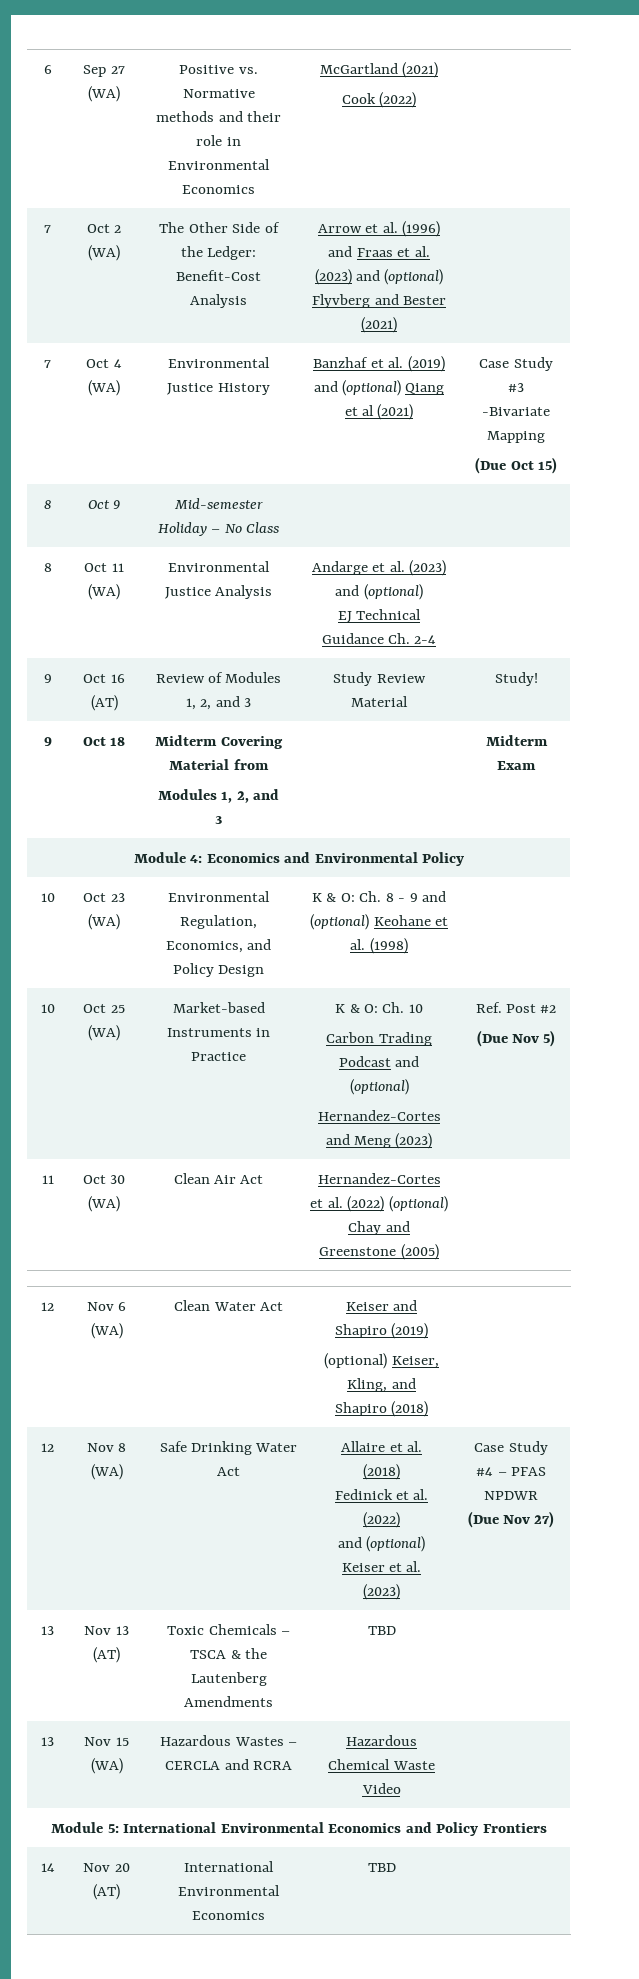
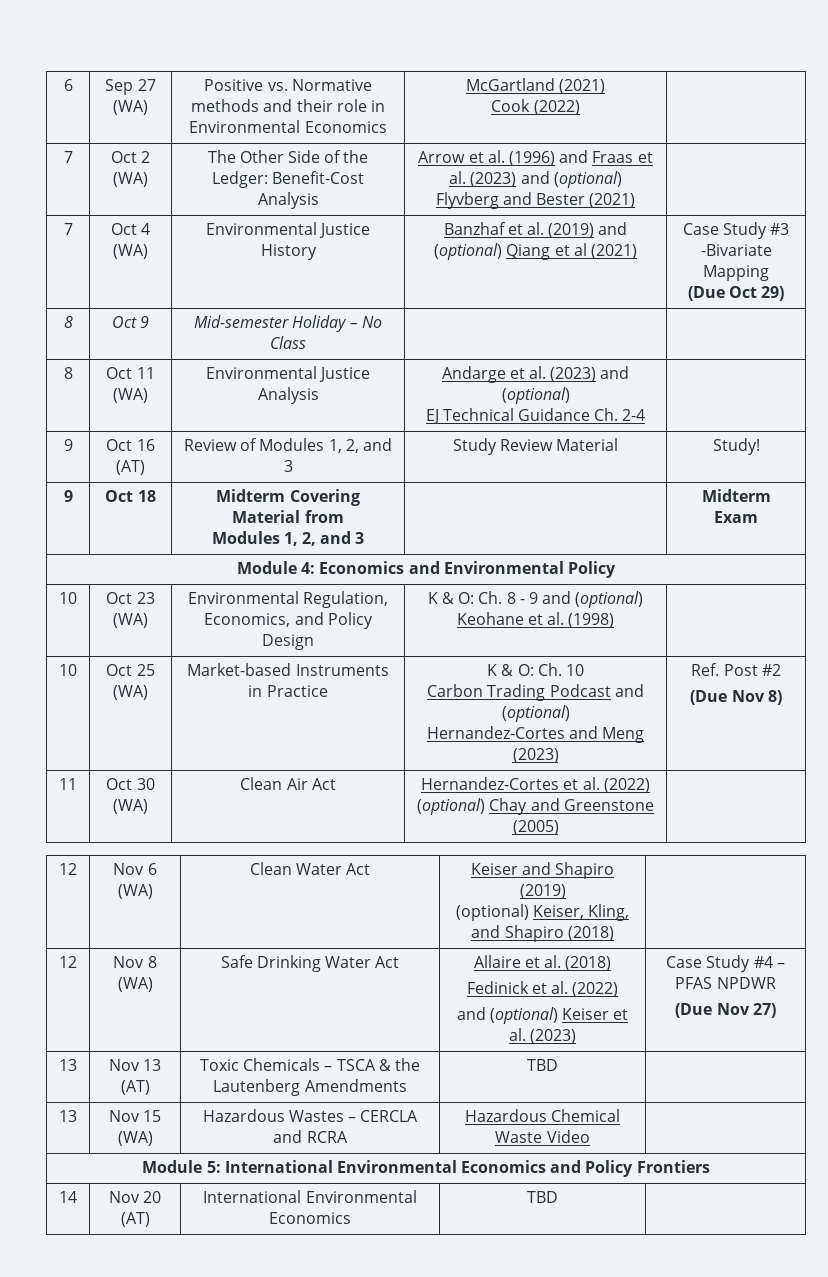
[537,457,557,474] 15) -> [761,286,785,301] 29)
[543,1030,556,1047] 5) -> [767,690,782,705] 8)

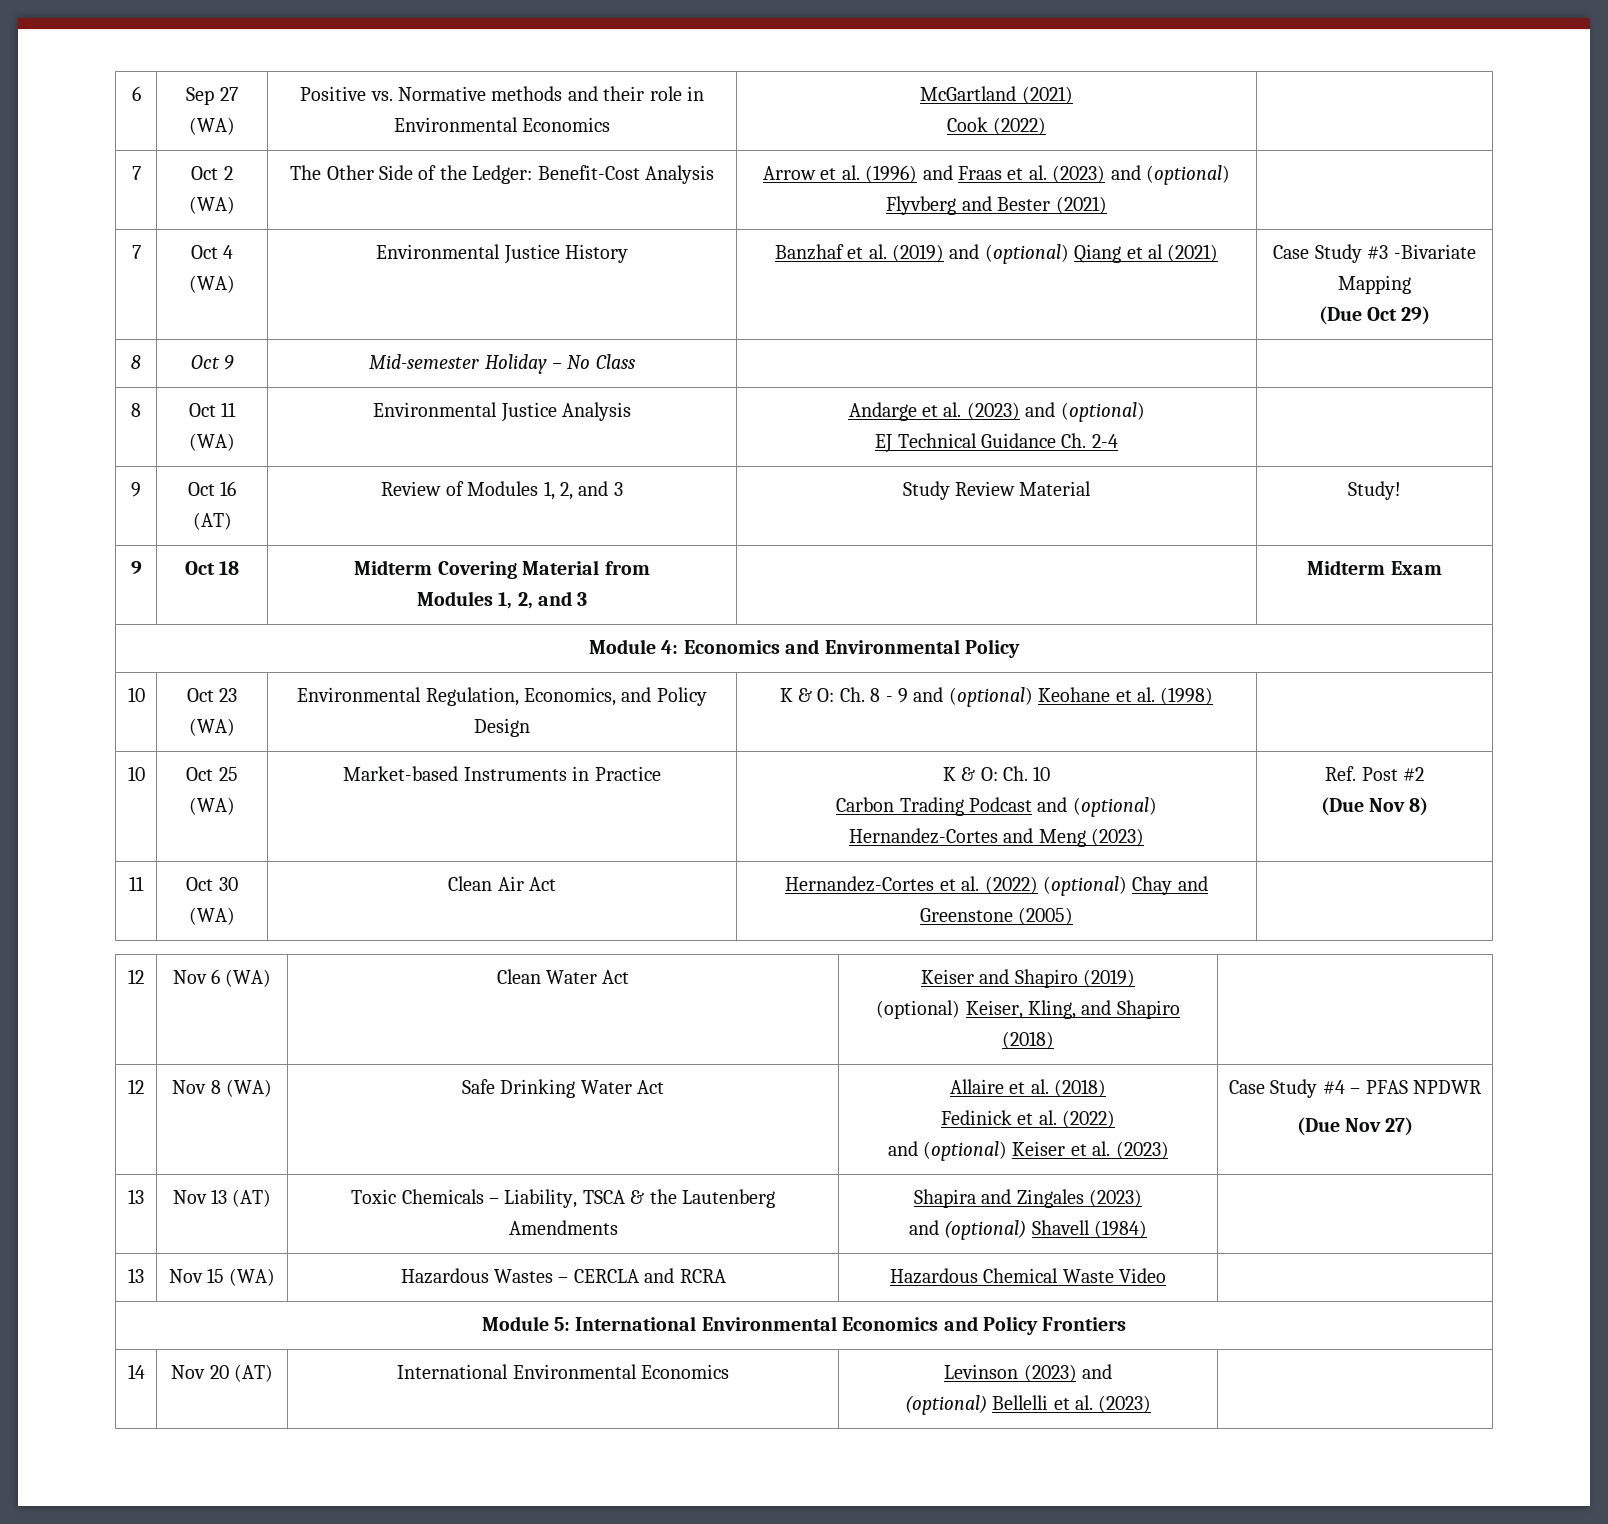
(333, 1068) none -> [504,1189,578,1208] Liability,
[527,1059,558,1071] TBD -> [913,1189,1143,1208] [908,1220,1148,1240] Shapira and Zingales (2023) // and (optional) Shavell (1984)
[527,1191,558,1203] TBD -> [944,1364,1112,1382] [904,1395,1152,1415] Levinson (2023) and // (optional) Bellelli et al. (2023)

